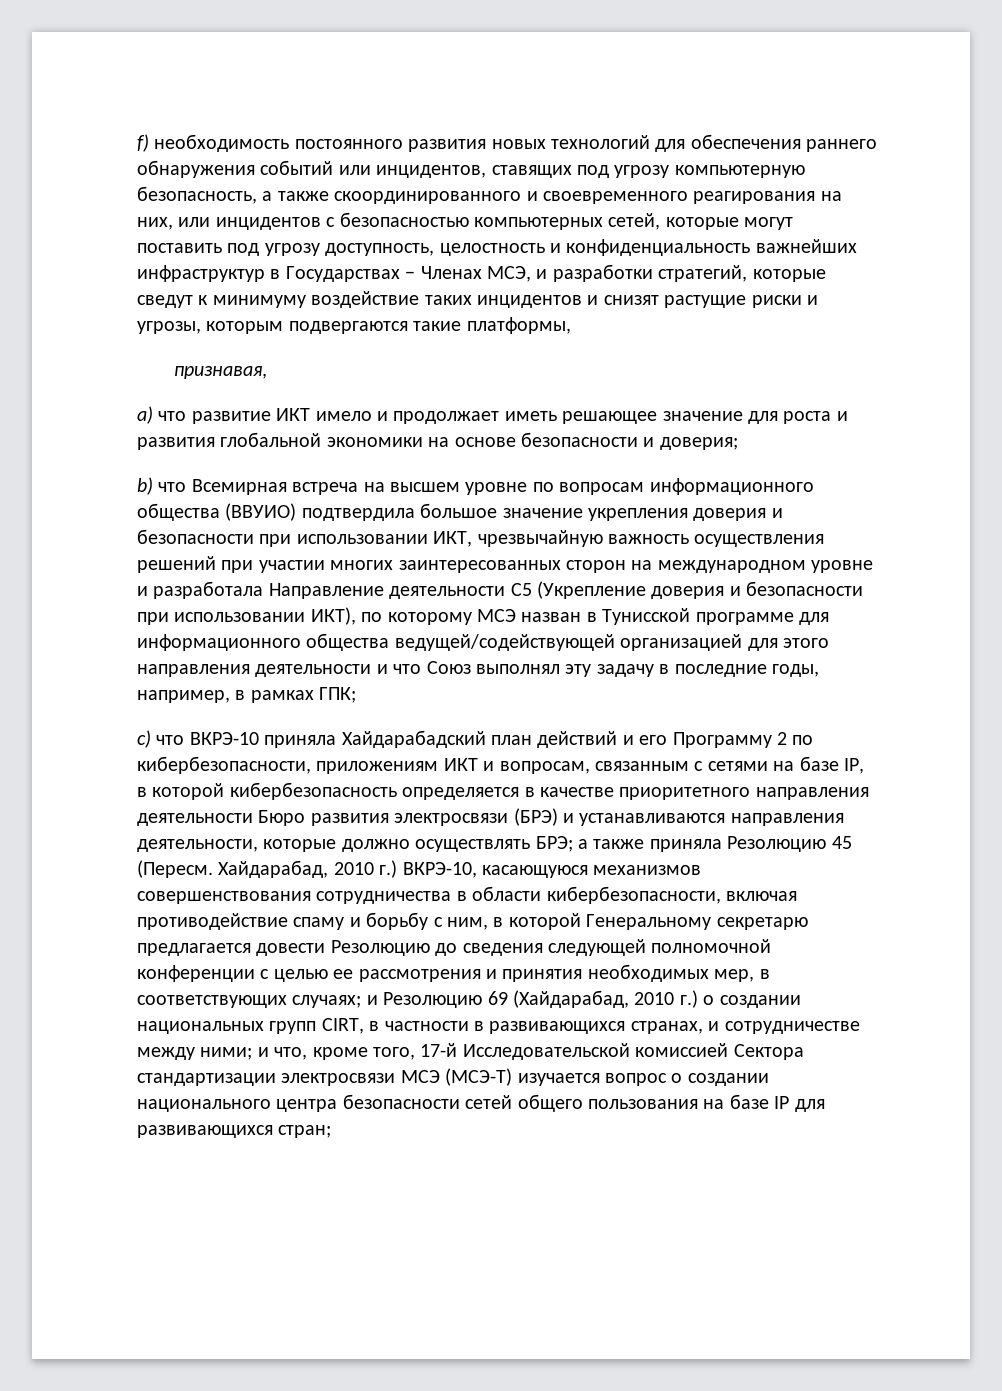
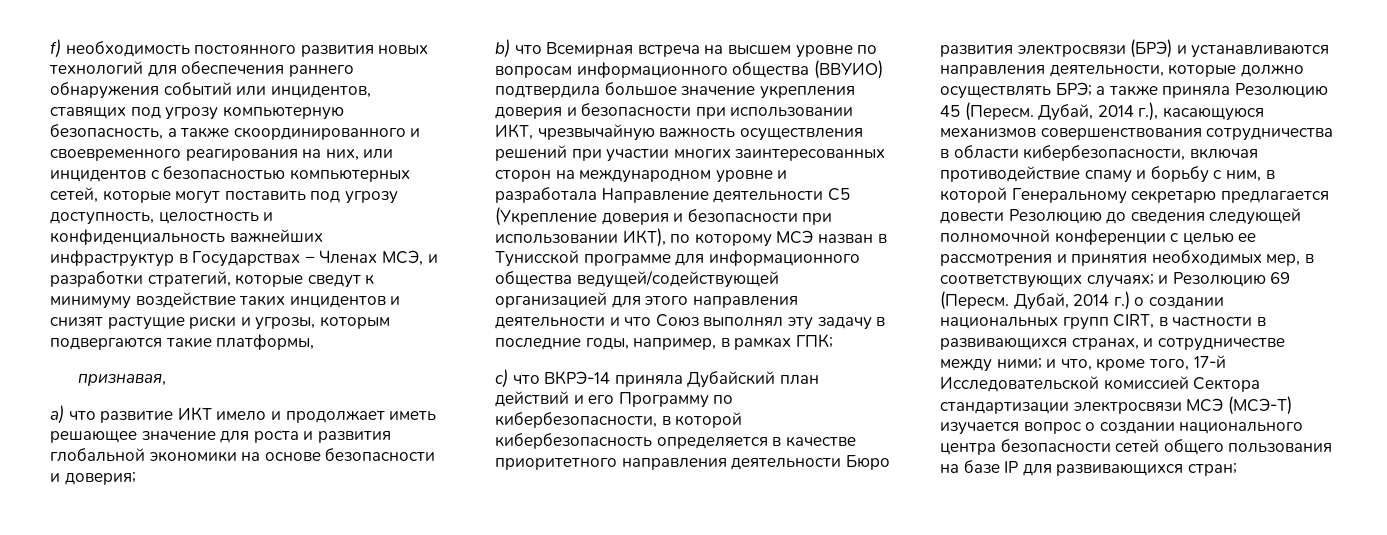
[189,730,486,748] ВКРЭ-10 приняла Хайдарабадский -> [544,371,776,388] ВКРЭ-14 приняла Дубайский
[776,732,787,745] 2 -> (709, 400) none
[316,756,864,774] приложениям ИКТ и вопросам, связанным с сетями на базе IP, -> (657, 420) none
[218,860,477,878] Хайдарабад, 2010 г.) ВКРЭ-10, -> [1038,102,1159,121] Дубай, 2014 г.),
[513,990,675,1008] (Хайдарабад, 2010 -> [940,291,1110,310] (Пересм. Дубай, 2014

